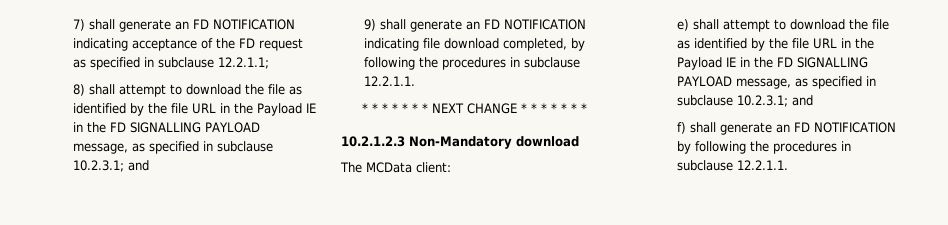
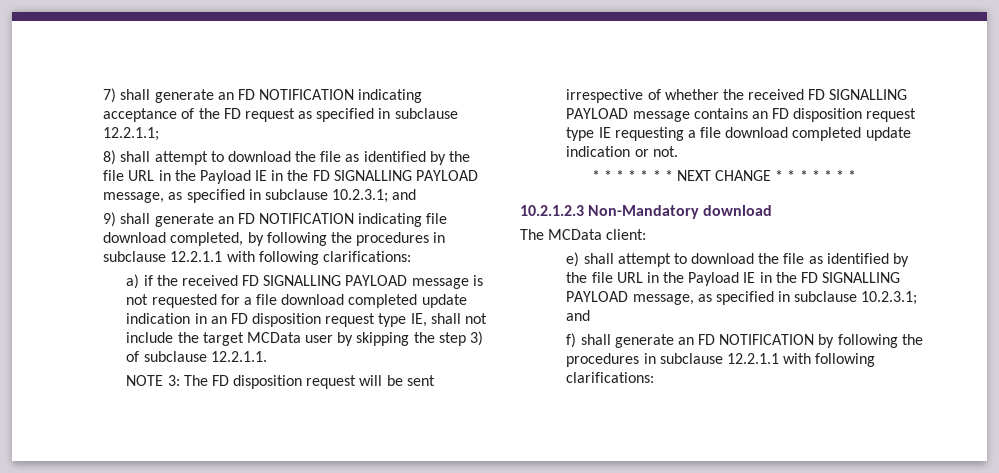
[363,76,415,86] 12.2.1.1. -> [170,251,411,265] [126,274,483,289] [126,294,467,308] [126,313,488,327] [126,331,484,346] [126,351,267,362] [126,375,435,389] [566,89,908,103] [566,108,917,122] [566,127,911,141] [566,146,678,157] 12.2.1.1 with following clarifications: // a) if the received FD SIGNALLING PAYLOAD message is not requested for a file download completed update indication in an FD disposition request type IE, shall not include the target MCData user by skipping the step 3) of subclause 12.2.1.1. // NOTE 3: The FD disposition request will be sent irrespective of whether the received FD SIGNALLING PAYLOAD message contains an FD disposition request type IE requesting a file download completed update indication or not.
[737,160,789,170] 12.2.1.1. -> [726,353,876,367] [566,372,655,383] 12.2.1.1 with following clarifications:

